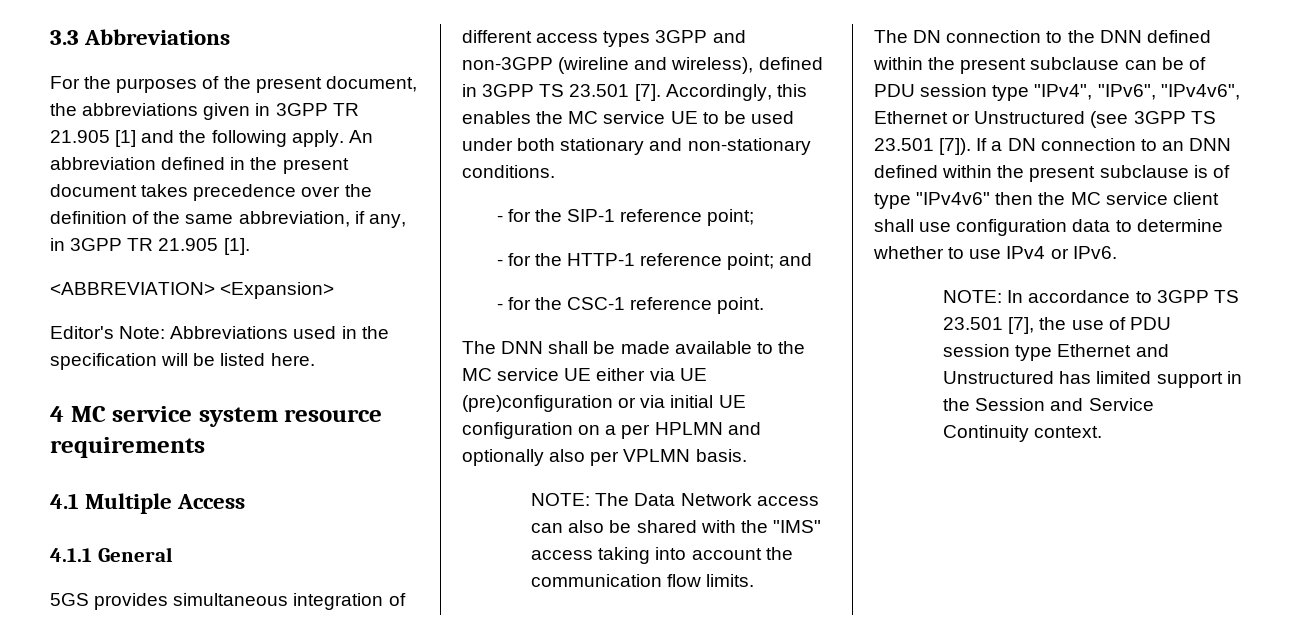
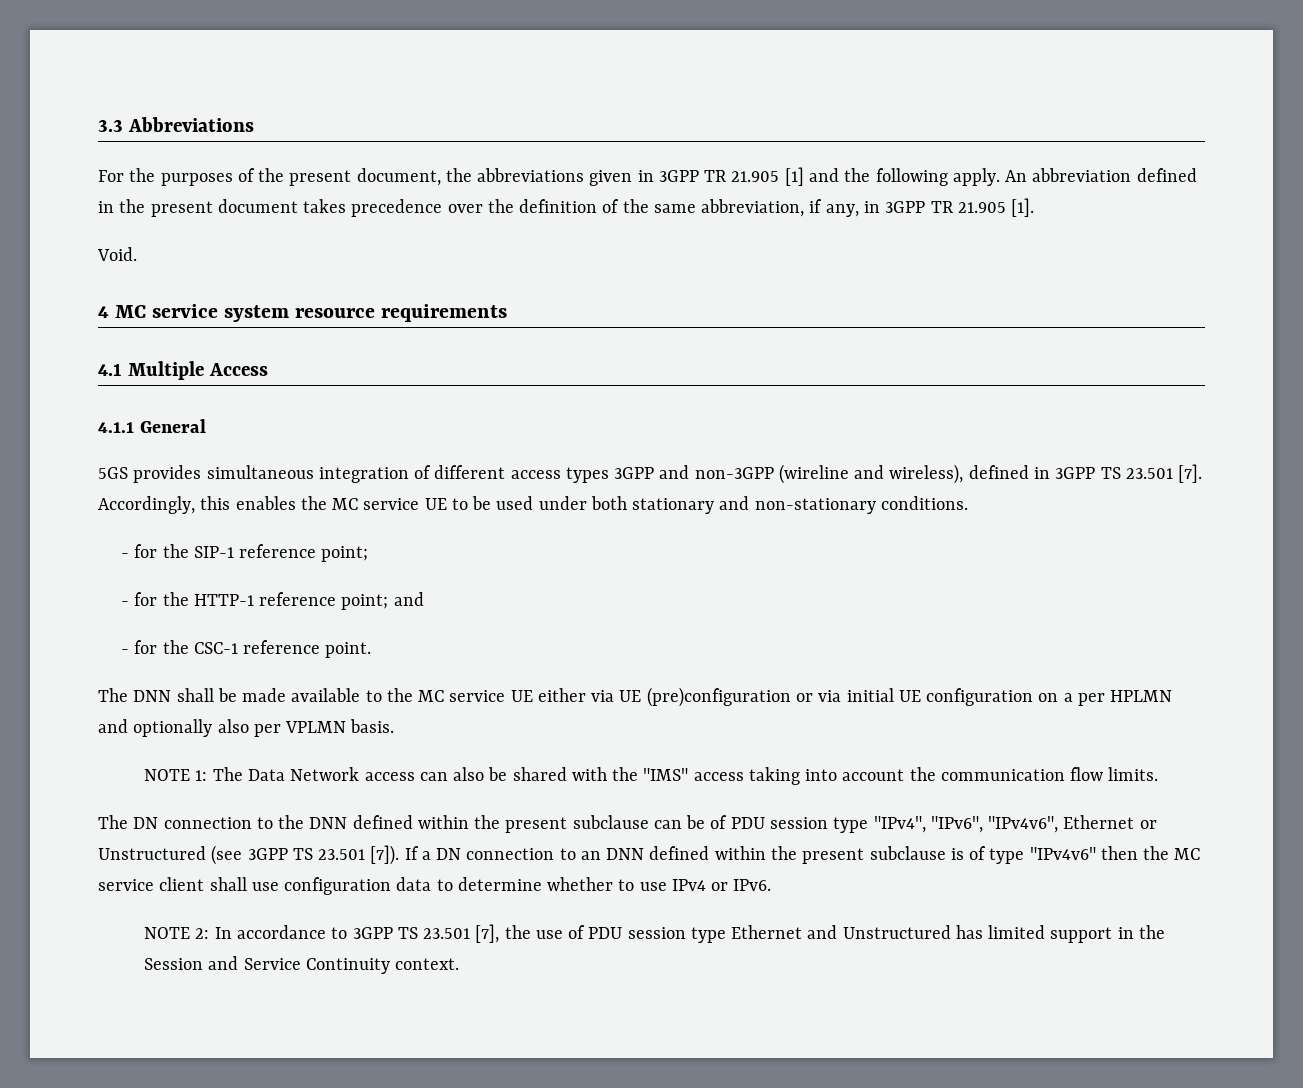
[50,282,335,299] [50,326,389,339] [50,353,315,370] <ABBREVIATION> <Expansion> // Editor's Note: Abbreviations used in the specification will be listed here. -> [97,247,137,261] Void.
[531,493,591,506] NOTE: -> [144,769,208,781] NOTE 1:
[943,290,1003,303] NOTE: -> [144,927,210,939] NOTE 2:

